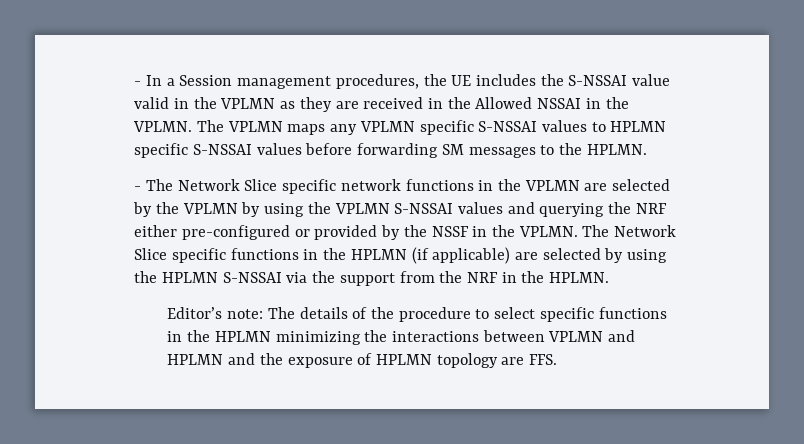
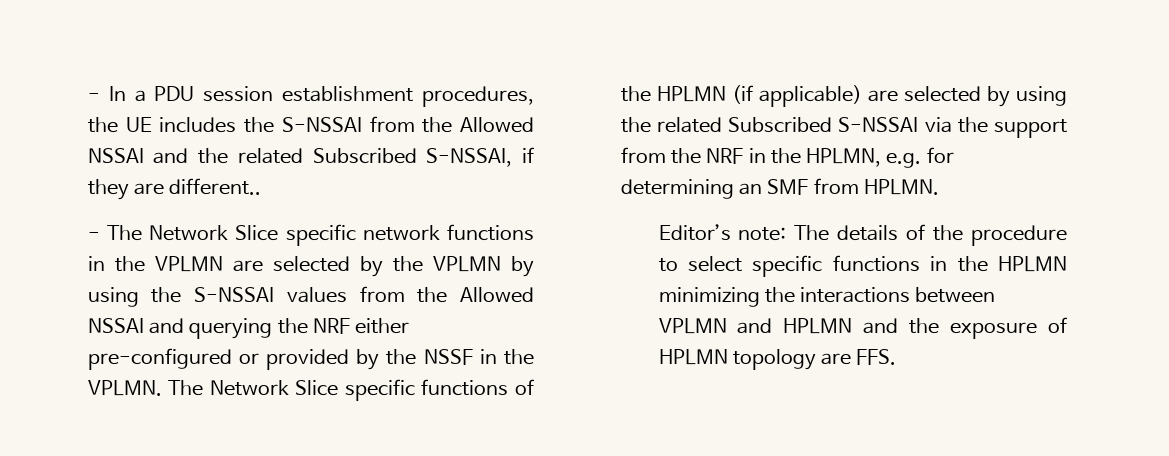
[179,75,332,89] Session management -> [154,86,414,102] PDU session establishment
[632,74,671,86] [134,97,629,112] [133,120,667,135] [134,143,647,158] value valid in the VPLMN as they are received in the Allowed NSSAI in the VPLMN. The VPLMN maps any VPLMN specific S-NSSAI values to HPLMN specific S-NSSAI values before forwarding SM messages to the HPLMN. -> [369,116,534,133] [87,147,534,167] [87,178,262,200] from the Allowed NSSAI and the related Subscribed S-NSSAI, if they are different..
[334,202,503,214] VPLMN S-NSSAI values -> [194,286,534,303] [87,318,144,333] S-NSSAI values from the Allowed NSSAI
[303,249,319,260] in -> [515,379,534,395] of
[161,272,218,283] HPLMN -> [656,117,833,133] related Subscribed
(545, 277) none -> [806,147,954,168] [620,178,859,199] HPLMN, e.g. for determining an SMF from

